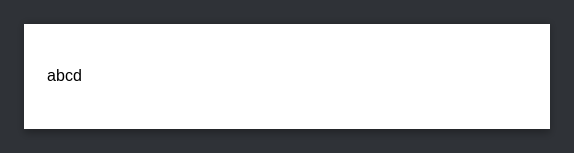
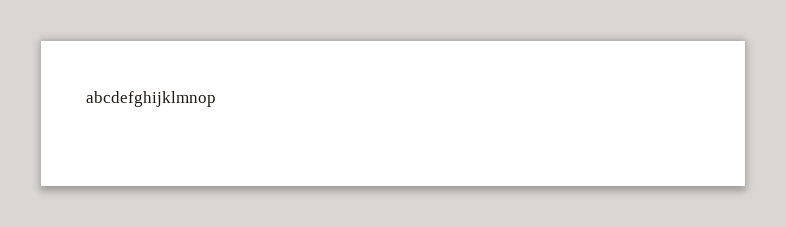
[47,69,82,81] abcd -> [86,91,216,107] abcdefghijklmnop

